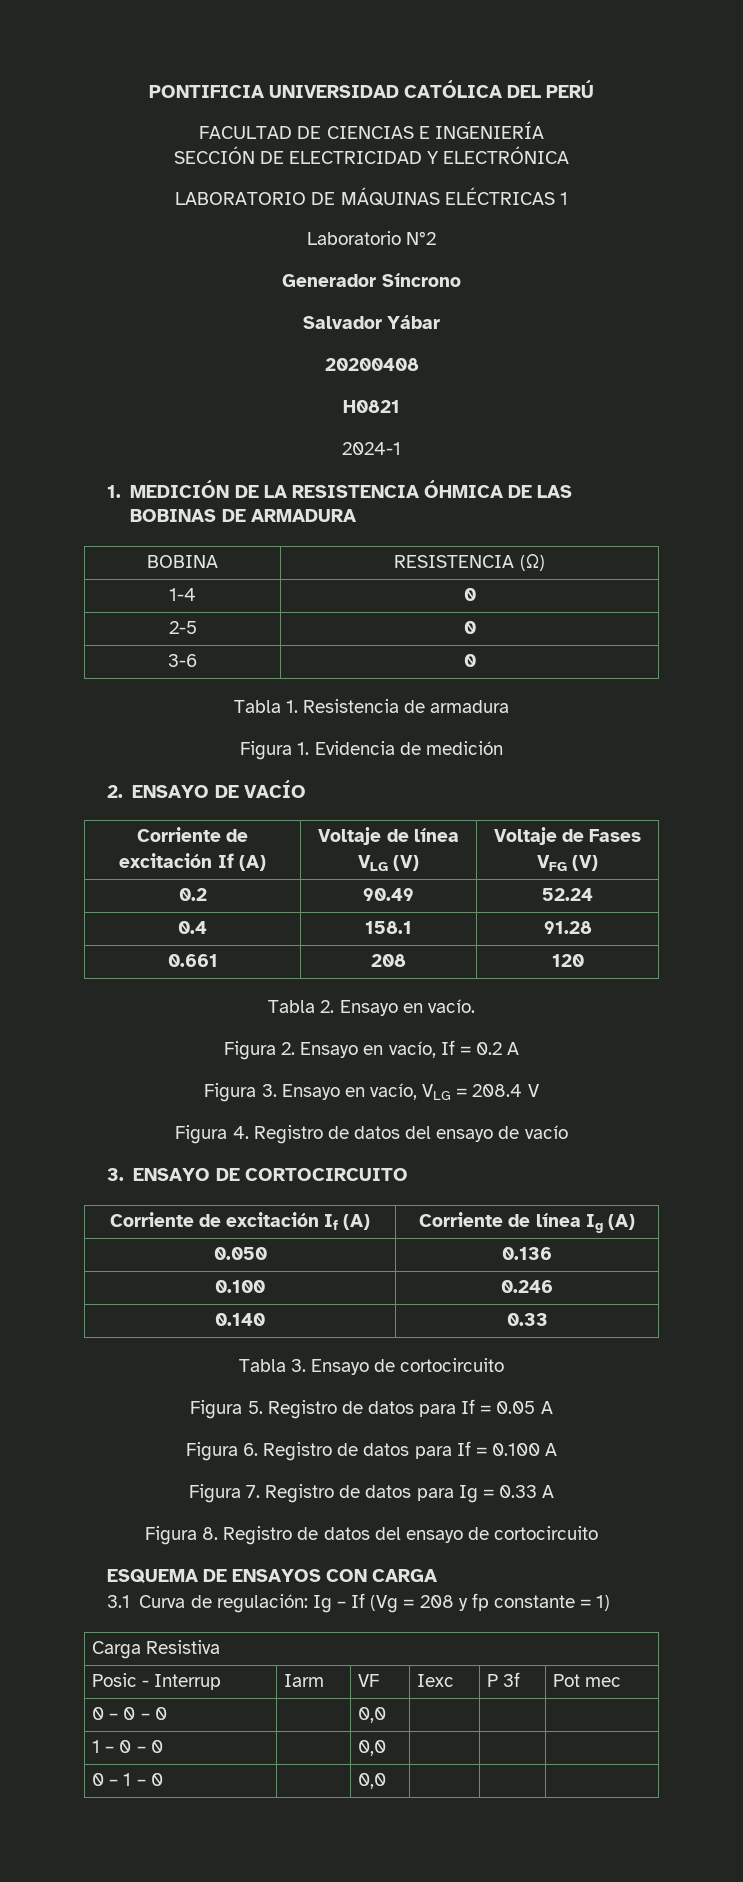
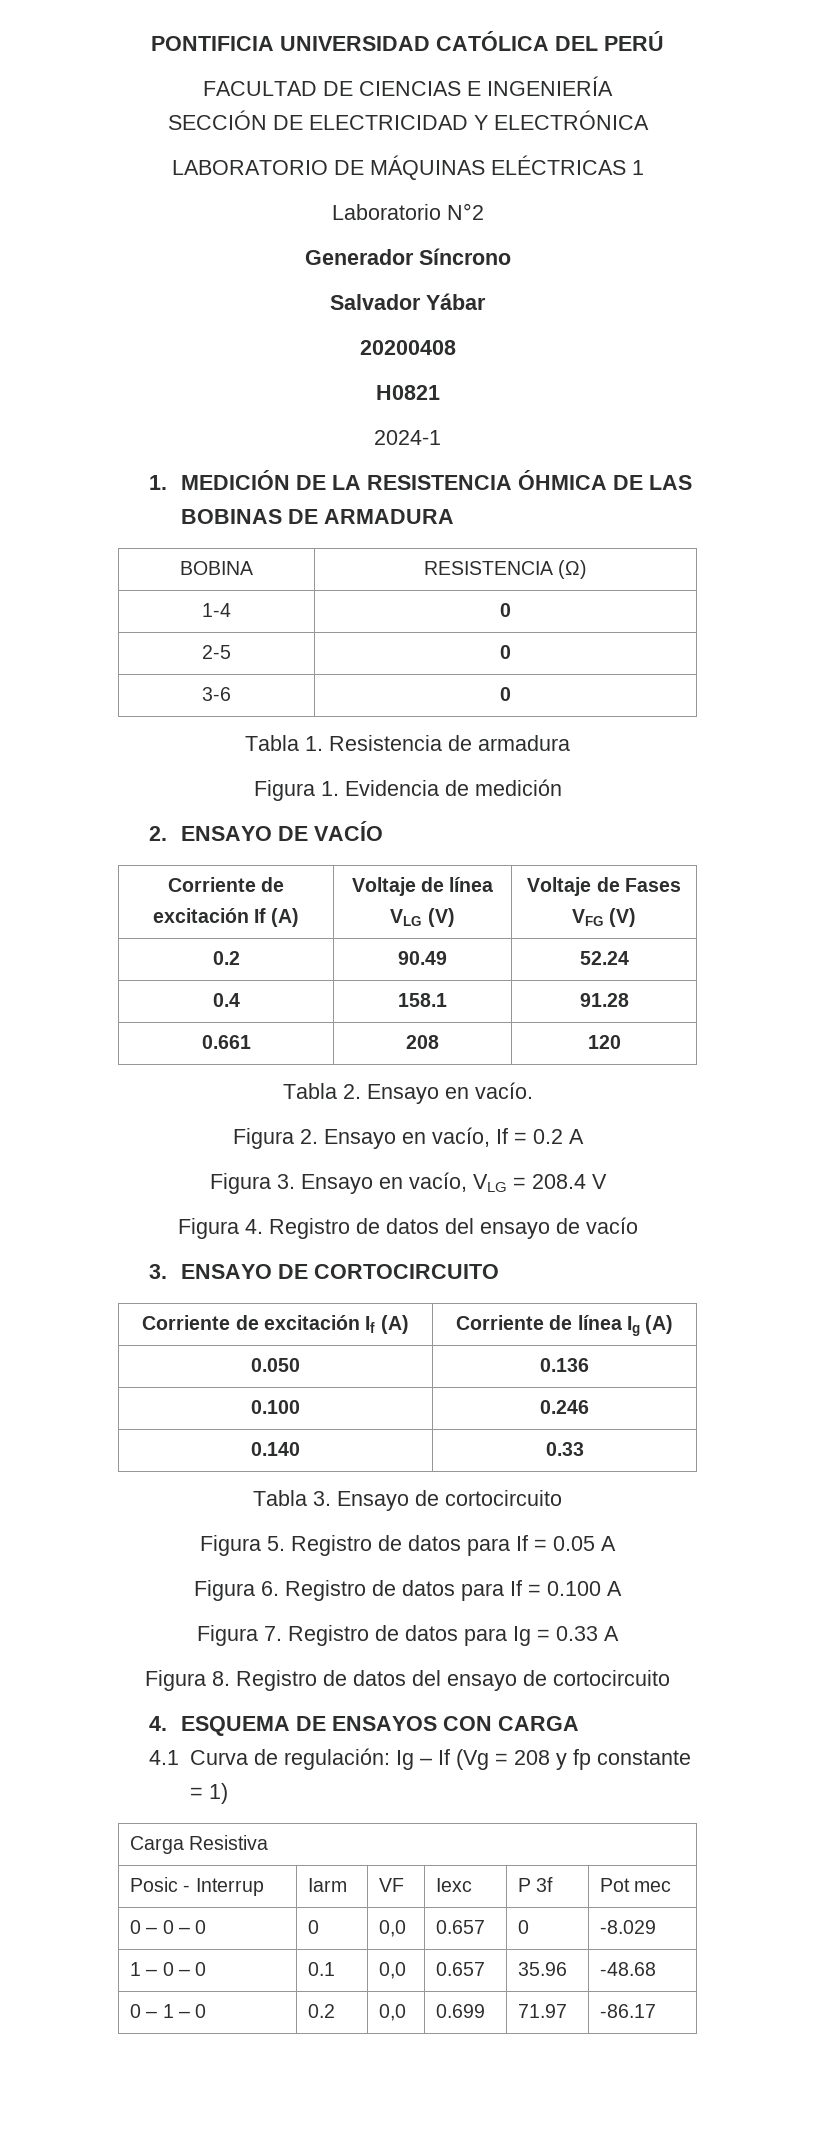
(599, 1533) none -> [149,1716,168,1731] 4.
[106,1595,130,1608] 3.1 -> [149,1750,180,1765] 4.1
[358,1707,387,1723] | 0,0 | | | -> [308,1920,320,1934] [379,1920,407,1937] [436,1920,486,1934] [518,1920,530,1934] [600,1920,657,1934] 0 | 0,0 | 0.657 | 0 | -8.029
[358,1740,387,1756] | 0,0 | | | -> [308,1962,336,1976] [379,1962,407,1979] [436,1962,486,1976] [518,1962,568,1976] [600,1962,657,1976] 0.1 | 0,0 | 0.657 | 35.96 | -48.68
[358,1773,387,1789] | 0,0 | | | -> [308,2004,336,2018] [379,2004,407,2021] [436,2004,486,2018] [518,2004,568,2018] [600,2004,657,2018] 0.2 | 0,0 | 0.699 | 71.97 | -86.17

